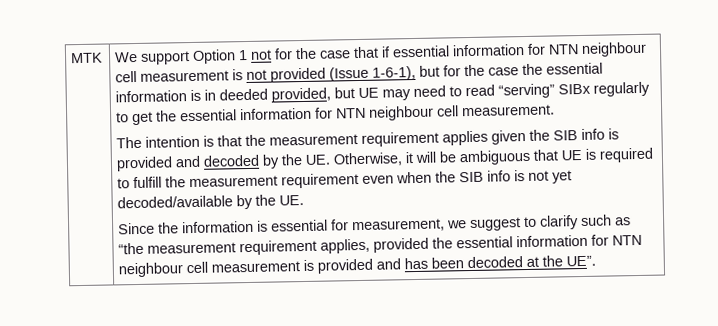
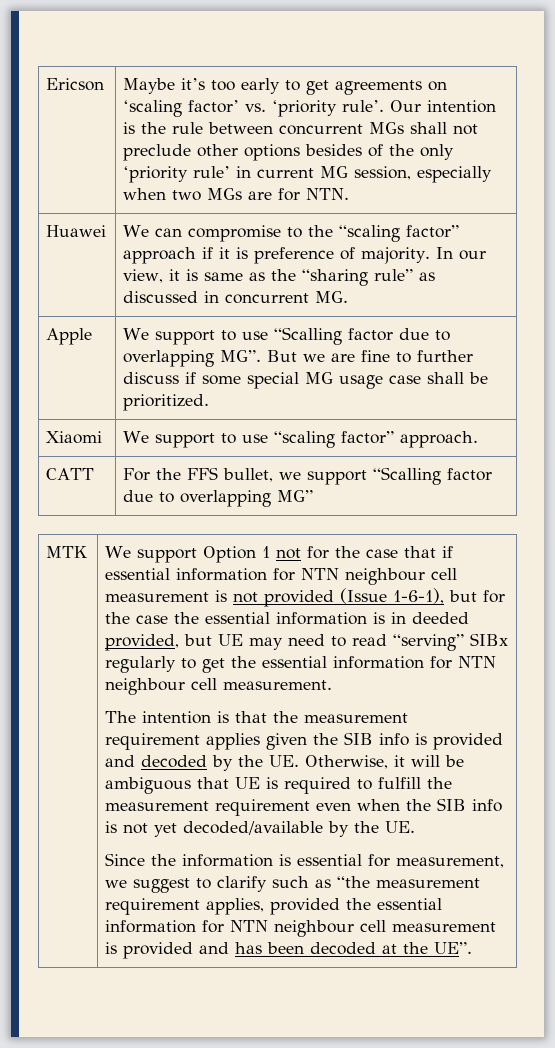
(70, 58) none -> [46,78,105,91] [123,78,448,95] [123,100,497,117] [123,122,479,135] [123,144,455,161] [123,166,493,183] [123,188,350,201] [46,225,107,237] [123,225,460,242] [123,247,487,264] [123,269,436,286] [123,291,349,304] [46,328,93,345] [123,327,451,345] [123,350,474,367] [123,372,489,389] [123,394,210,411] [46,431,103,444] [123,431,479,448] [46,468,95,480] [123,467,493,485] [123,490,314,507] Ericson | Maybe it’s too early to get agreements on ‘scaling factor’ vs. ‘priority rule’. Our intention is the rule between concurrent MGs shall not preclude other options besides of the only ‘priority rule’ in current MG session, especially when two MGs are for NTN. // Huawei | We can compromise to the “scaling factor” approach if it is preference of majority. In our view, it is same as the “sharing rule” as discussed in concurrent MG. // Apple | We support to use “Scalling factor due to overlapping MG”. But we are fine to further discuss if some special MG usage case shall be prioritized. // Xiaomi | We support to use “scaling factor” approach. // CATT | For the FFS bullet, we support “Scalling factor due to overlapping MG” //

